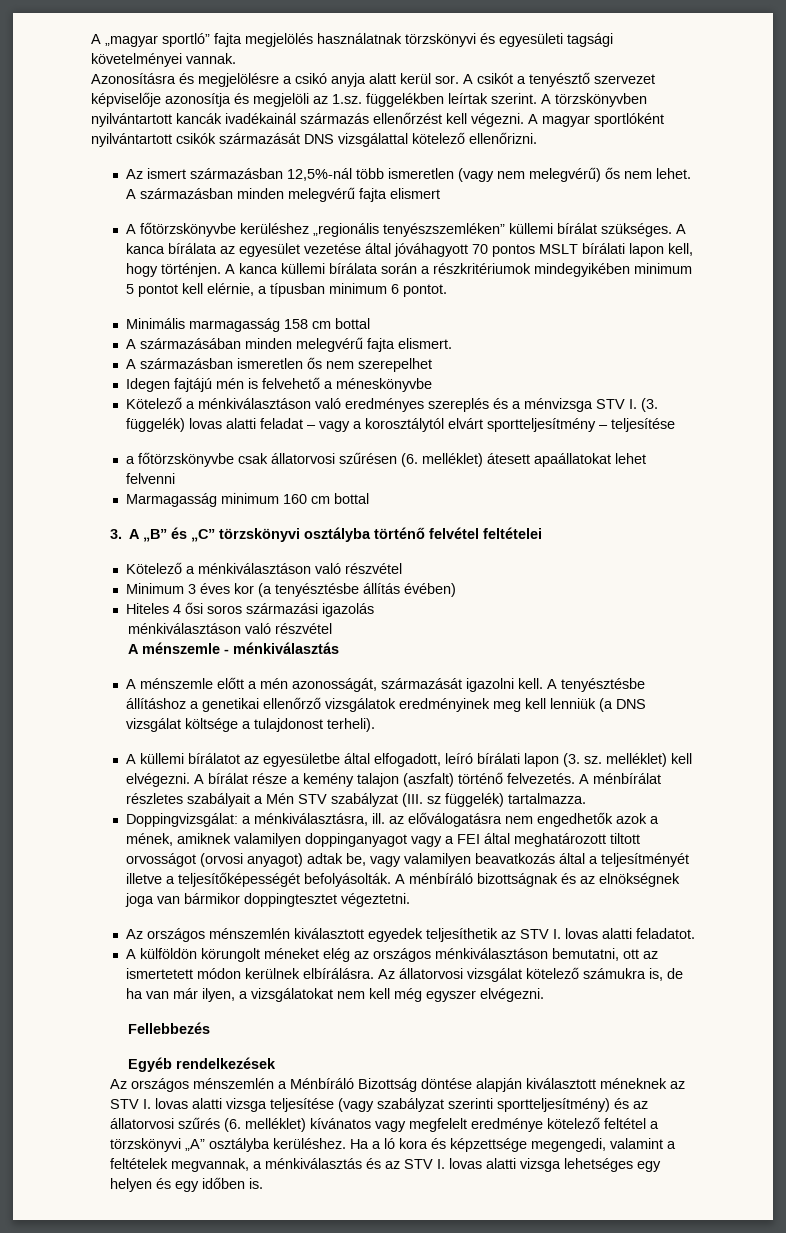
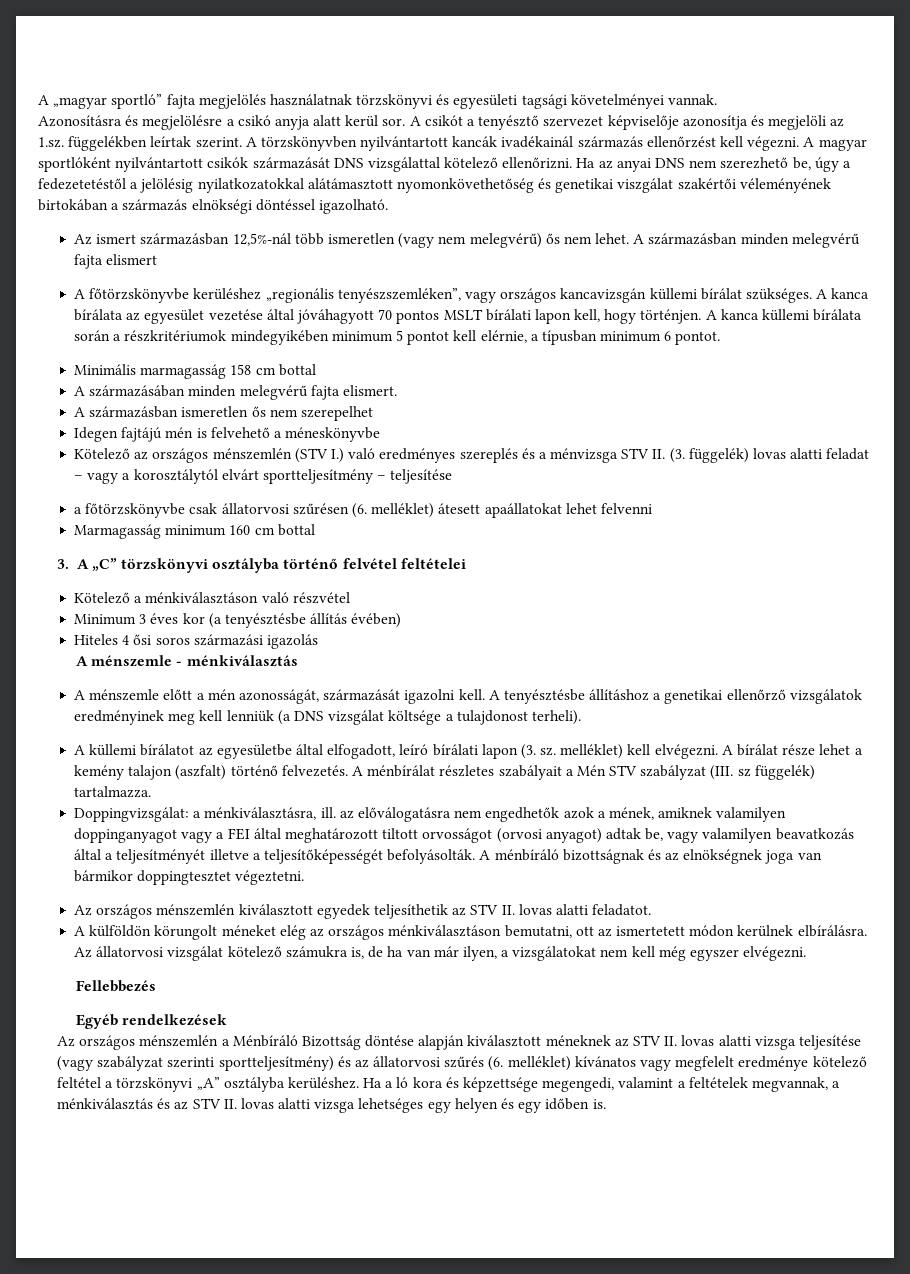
(537, 138) none -> [576,157,851,172] [38,178,831,193] [38,199,388,214] Ha az anyai DNS nem szerezhető be, úgy a fedezetetéstől a jelölésig nyilatkozatokkal alátámasztott nyomonkövethetőség és genetikai viszgálat szakértői véleményének birtokában a származás elnökségi döntéssel igazolható.
[382,223,505,237] tenyészszemléken” -> [337,288,647,303] tenyészszemléken”, vagy országos kancavizsgán
[185,398,311,409] a ménkiválasztáson -> [134,448,344,463] az országos ménszemlén (STV I.)
[628,399,637,409] I. -> [652,449,666,459] II.
[142,527,187,542] „B” és -> (89, 564) none
[128,623,333,634] // ménkiválasztáson való részvétel -> (318, 641) none
(287, 778) none -> [819,744,851,755] lehet
[552,929,561,939] I. -> [501,905,515,915] II.
[142,1099,151,1109] I. -> [664,1036,678,1046] II.
[436,1159,445,1169] I. -> [223,1099,237,1109] II.

